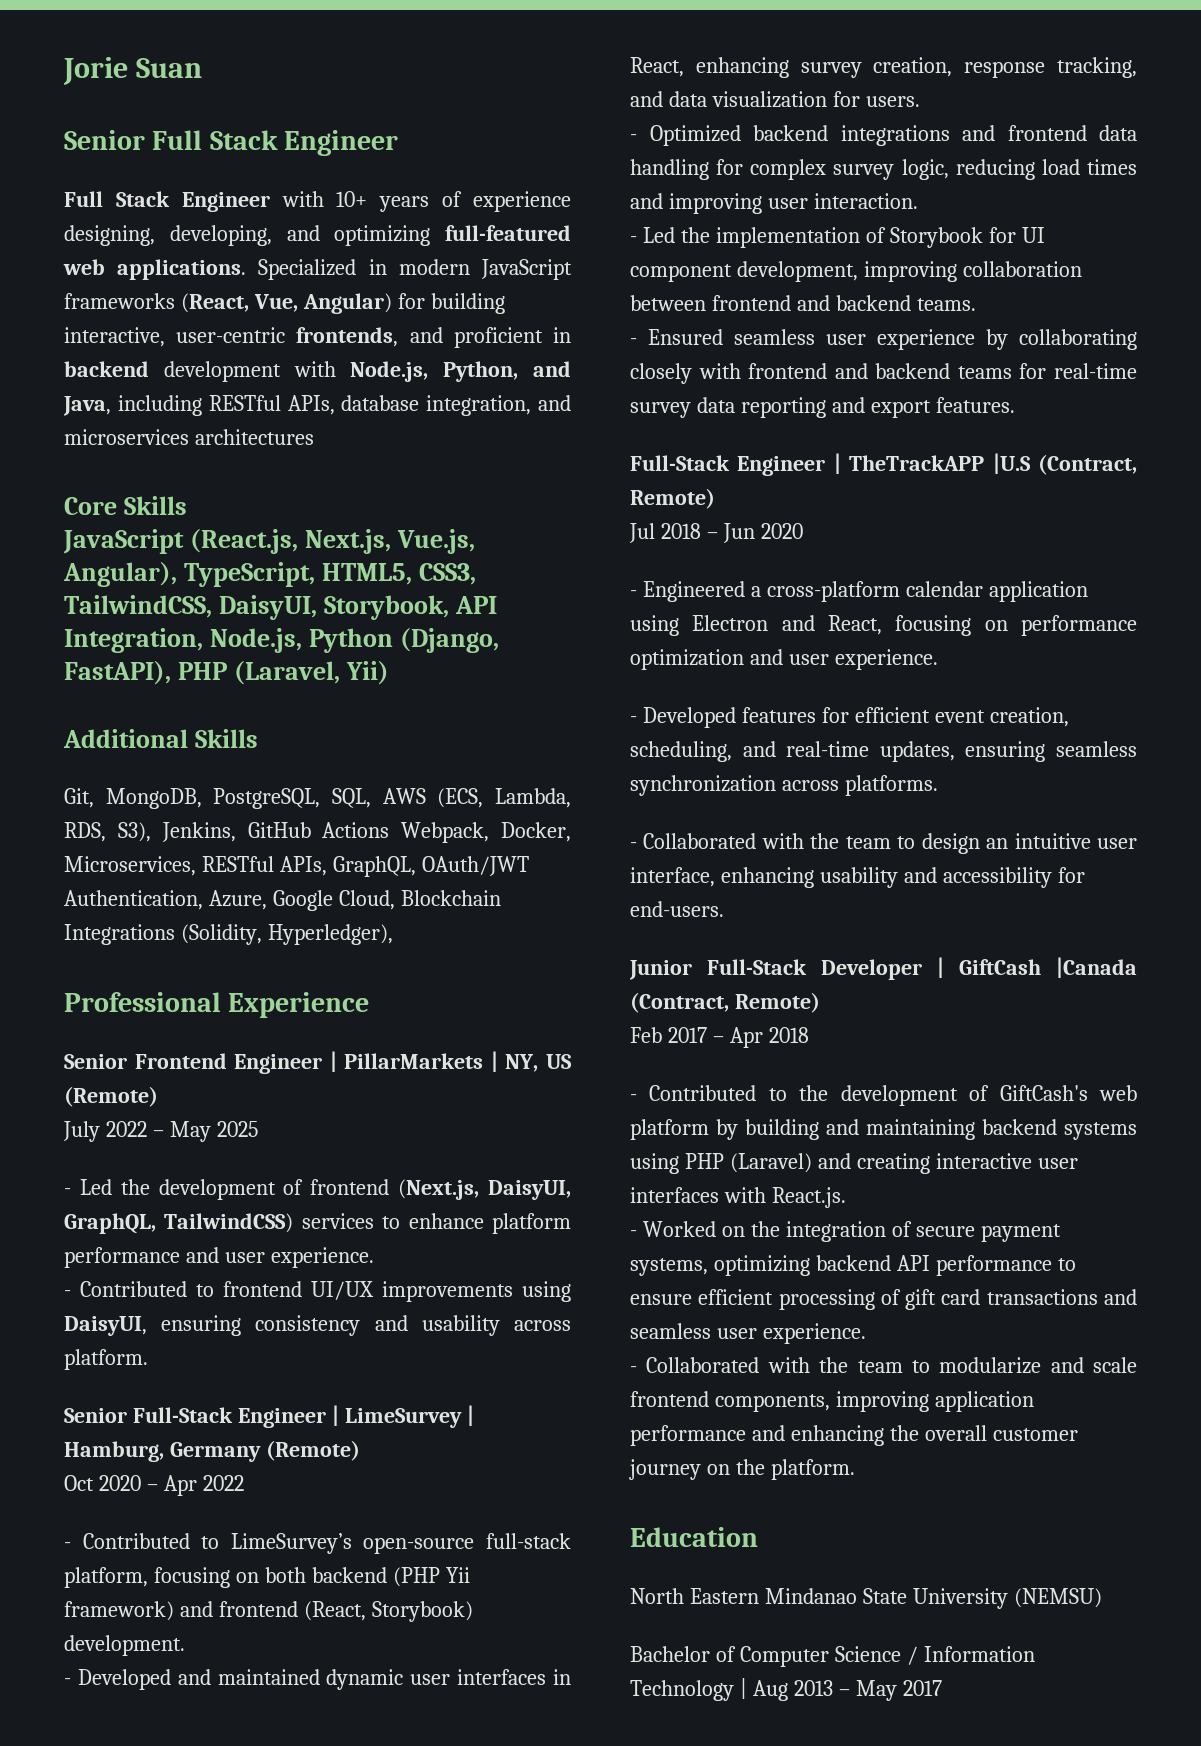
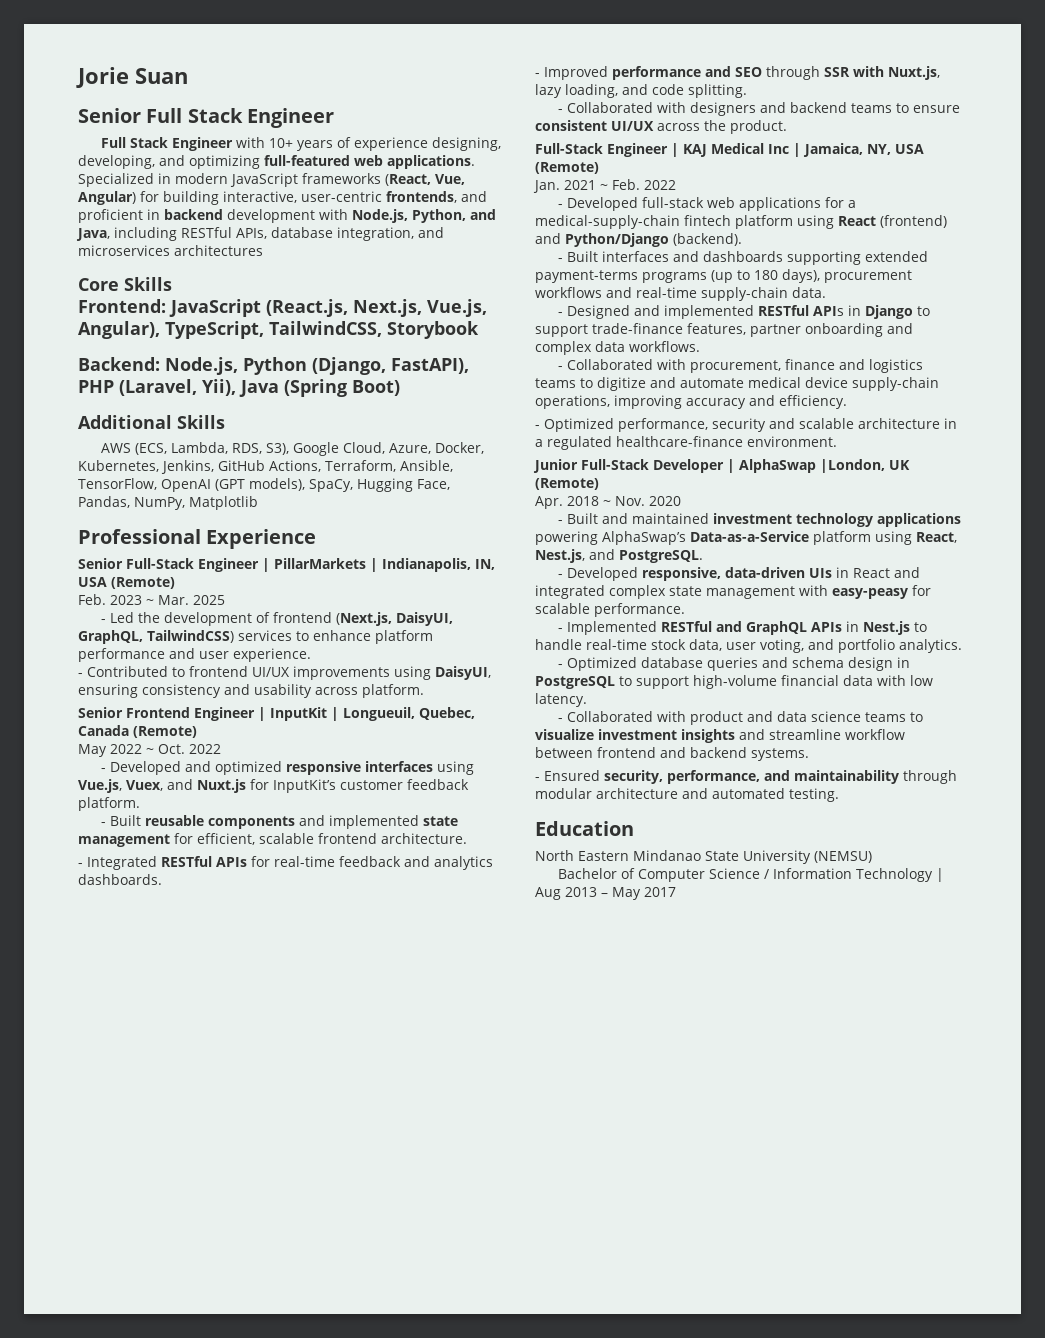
(187, 505) none -> [78,299,166,313] Frontend:
[321,563,476,585] [64,595,497,620] [64,628,203,653] HTML5, CSS3, TailwindCSS, DaisyUI, Storybook, API Integration, -> [269,321,479,339] [78,357,160,371] TailwindCSS, Storybook // Backend:
[345,661,389,685] [63,729,258,748] [64,788,372,809] Yii) // Additional Skills // Git, MongoDB, PostgreSQL, SQL, -> [202,379,400,397] [78,415,225,429] Yii), Java (Spring Boot) // Additional Skills //
[161,822,571,843] [64,856,529,877] [64,890,501,911] [64,924,393,945] Jenkins, GitHub Actions Webpack, Docker, Microservices, RESTful APIs, GraphQL, OAuth/JWT Authentication, Azure, Google Cloud, Blockchain Integrations (Solidity, Hyperledger), -> [293,442,485,456] [78,460,453,474] [78,478,450,492] [78,496,258,510] Google Cloud, Azure, Docker, Kubernetes, Jenkins, GitHub Actions, Terraform, Ansible, TensorFlow, OpenAI (GPT models), SpaCy, Hugging Face, Pandas, NumPy, Matplotlib
[134,1053,227,1069] Frontend -> [126,558,194,569] Full-Stack
[505,1054,572,1072] [64,1086,158,1107] [63,1121,211,1142] NY, US (Remote) // July 2022 – May -> [382,558,495,572] [78,577,175,589] [78,594,189,605] Indianapolis, IN, USA (Remote) // Feb. 2023 ~ Mar.
[132,1405,474,1428] [64,1440,360,1462] [64,1475,244,1496] [64,1533,571,1554] [64,1567,470,1588] [64,1601,473,1622] [64,1635,185,1656] [64,1669,571,1690] [630,57,1137,78] [630,91,920,108] [630,125,1137,146] [630,159,1137,180] [630,193,918,214] [630,227,1045,248] [630,261,1082,282] [630,295,976,311] [630,329,1137,350] [630,363,1137,384] [630,397,1015,418] [630,453,1137,476] [630,488,715,509] [629,523,803,543] [630,581,1088,602] [630,615,1137,636] [630,649,938,670] [630,707,1069,728] [630,741,1137,762] [630,775,938,796] [630,833,1137,854] [630,867,1085,888] [630,901,724,917] [629,957,1137,980] [630,992,820,1013] [630,1027,809,1048] [630,1085,1137,1106] [630,1119,1137,1140] [630,1153,1078,1174] [630,1187,846,1208] [630,1221,1061,1242] [630,1255,1076,1276] [630,1289,1137,1310] [630,1323,866,1344] [630,1357,1137,1374] [630,1391,1034,1412] [630,1425,1078,1446] [629,1459,855,1480] Full-Stack Engineer | LimeSurvey | Hamburg, Germany (Remote) // Oct 2020 – Apr 2022 // - Contributed to LimeSurvey’s open-source full-stack platform, focusing on both backend (PHP Yii framework) and frontend (React, Storybook) development. // - Developed and maintained dynamic user interfaces in React, enhancing survey creation, response tracking, and data visualization for users. // - Optimized backend integrations and frontend data handling for complex survey logic, reducing load times and improving user interaction. // - Led the implementation of Storybook for UI component development, improving collaboration between frontend and backend teams. // - Ensured seamless user experience by collaborating closely with frontend and backend teams for real-time survey data reporting and export features. // Full-Stack Engineer | TheTrackAPP |U.S (Contract, Remote) // Jul 2018 – Jun 2020 // - Engineered a cross-platform calendar application using Electron and React, focusing on performance optimization and user experience. // - Developed features for efficient event creation, scheduling, and real-time updates, ensuring seamless synchronization across platforms. // - Collaborated with the team to design an intuitive user interface, enhancing usability and accessibility for end-users. // Junior Full-Stack Developer | GiftCash |Canada (Contract, Remote) // Feb 2017 – Apr 2018 // - Contributed to the development of GiftCash's web platform by building and maintaining backend systems using PHP (Laravel) and creating interactive user interfaces with React.js. // - Worked on the integration of secure payment systems, optimizing backend API performance to ensure efficient processing of gift card transactions and seamless user experience. // - Collaborated with the team to modularize and scale frontend components, improving application performance and enhancing the overall customer journey on the platform. -> [126,707,475,721] [78,725,197,738] [78,744,221,757] [101,761,475,775] [78,779,469,793] [78,797,140,811] [101,815,459,829] [78,833,467,847] [78,856,493,870] [78,874,162,885] [535,66,940,80] [535,84,747,98] [558,102,961,116] [535,120,787,134] [535,143,925,157] [535,162,599,174] [533,179,676,193] [558,197,857,211] [535,215,947,229] [535,233,742,247] [558,251,929,265] [535,269,912,283] [535,287,826,301] [558,305,931,319] [535,323,913,337] [535,341,700,355] [558,359,924,373] [535,377,939,391] [535,395,847,409] [535,418,957,432] [535,436,837,450] [533,459,910,473] [535,478,599,490] [535,496,681,509] [558,513,962,527] [535,531,957,545] [535,549,703,563] [558,567,921,581] [535,585,931,599] [535,603,685,617] [558,621,928,635] [535,639,962,653] [558,657,911,671] [535,675,933,689] [535,693,587,707] [558,711,924,725] [535,729,905,743] [535,747,809,761] [535,770,957,784] [535,788,839,802] Frontend Engineer | InputKit | Longueuil, Quebec, Canada (Remote) // May 2022 ~ Oct. 2022 // - Developed and optimized responsive interfaces using Vue.js, Vuex, and Nuxt.js for InputKit’s customer feedback platform. // - Built reusable components and implemented state management for efficient, scalable frontend architecture. // - Integrated RESTful APIs for real-time feedback and analytics dashboards. // - Improved performance and SEO through SSR with Nuxt.js, lazy loading, and code splitting. // - Collaborated with designers and backend teams to ensure consistent UI/UX across the product. // Full-Stack Engineer | KAJ Medical Inc | Jamaica, NY, USA (Remote) // Jan. 2021 ~ Feb. 2022 // - Developed full-stack web applications for a medical-supply-chain fintech platform using React (frontend) and Python/Django (backend). // - Built interfaces and dashboards supporting extended payment-terms programs (up to 180 days), procurement workflows and real-time supply-chain data. // - Designed and implemented RESTful APIs in Django to support trade-finance features, partner onboarding and complex data workflows. // - Collaborated with procurement, finance and logistics teams to digitize and automate medical device supply-chain operations, improving accuracy and efficiency. // - Optimized performance, security and scalable architecture in a regulated healthcare-finance environment. // Junior Full-Stack Developer | AlphaSwap |London, UK (Remote) // Apr. 2018 ~ Nov. 2020 // - Built and maintained investment technology applications powering AlphaSwap’s Data-as-a-Service platform using React, Nest.js, and PostgreSQL. // - Developed responsive, data-driven UIs in React and integrated complex state management with easy-peasy for scalable performance. // - Implemented RESTful and GraphQL APIs in Nest.js to handle real-time stock data, user voting, and portfolio analytics. // - Optimized database queries and schema design in PostgreSQL to support high-volume financial data with low latency. // - Collaborated with product and data science teams to visualize investment insights and streamline workflow between frontend and backend systems. // - Ensured security, performance, and maintainability through modular architecture and automated testing.

